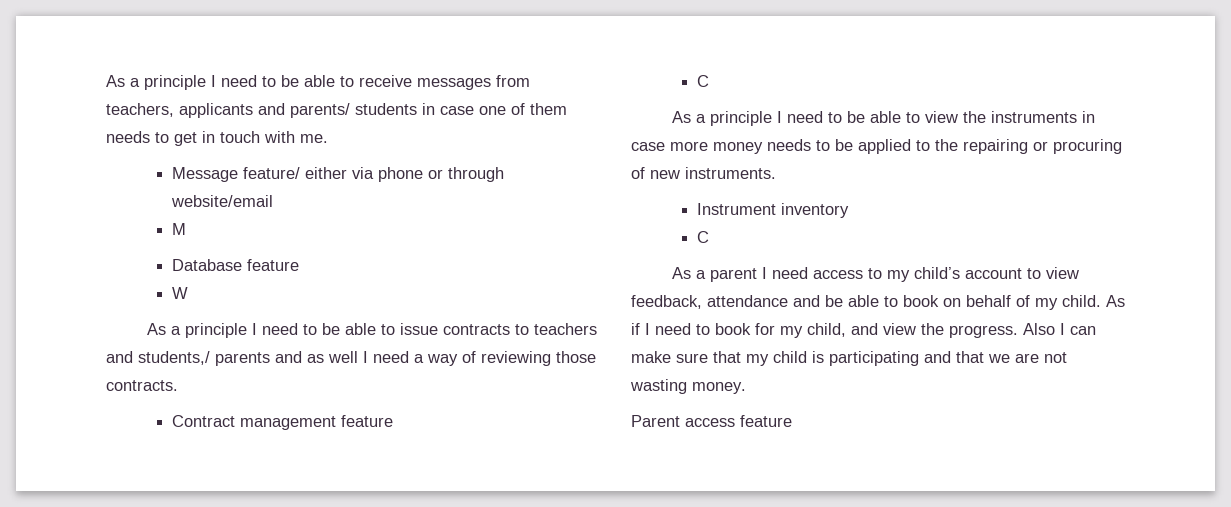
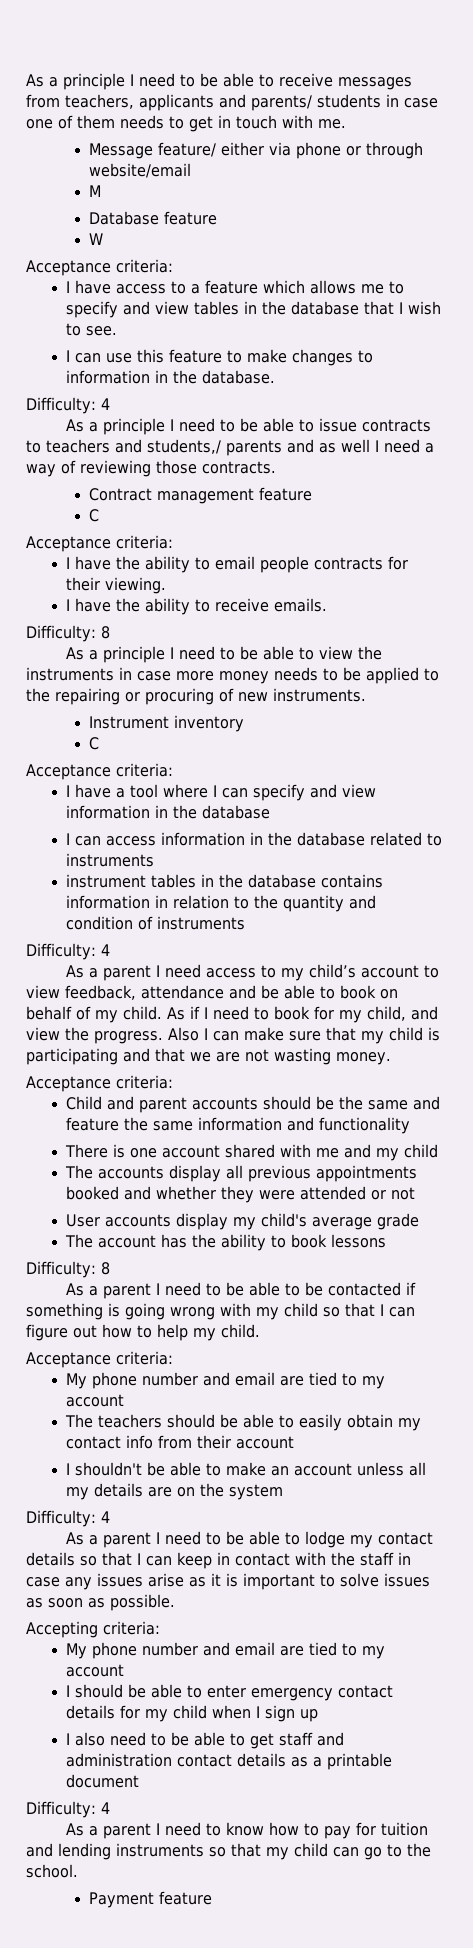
(188, 293) none -> [26,259,173,276] [66,280,405,294] [66,301,442,318] [66,323,118,336] [66,349,374,366] [66,370,276,384] [26,397,110,414] // Acceptance criteria: // I have access to a feature which allows me to specify and view tables in the database that I wish to see. // I can use this feature to make changes to information in the database. // Difficulty: 4
(709, 81) none -> [26,535,173,552] [66,556,409,573] [66,577,167,594] [66,598,328,615] [26,625,110,642] // Acceptance criteria: // I have the ability to email people contracts for their viewing. // I have the ability to receive emails. // Difficulty: 8
(709, 237) none -> [26,763,173,780] [66,784,377,801] [66,805,271,819] [66,832,443,846] [66,853,155,867] [66,874,384,888] [66,895,377,912] [66,916,246,930] [26,943,110,960] // Acceptance criteria: // I have a tool where I can specify and view information in the database // I can access information in the database related to instruments // instrument tables in the database contains information in relation to the quantity and condition of instruments // Difficulty: 4
[631,415,735,427] Parent access -> [26,1075,173,1092] [66,1096,441,1113] [66,1117,411,1134] [65,1144,439,1161] [65,1165,418,1182] [66,1186,416,1203] [66,1213,420,1230] [65,1234,387,1251] [26,1261,110,1278] [66,1282,417,1299] [26,1303,415,1320] [26,1324,260,1341] [26,1351,173,1368] [66,1372,386,1389] [66,1394,125,1407] [65,1414,422,1431] [66,1435,295,1449] [66,1462,427,1476] [66,1483,284,1500] [26,1510,110,1527] [66,1531,434,1548] [26,1552,411,1569] [26,1573,430,1590] [26,1594,175,1611] [26,1621,160,1638] [66,1642,386,1659] [66,1664,125,1677] [66,1684,394,1701] [66,1705,319,1722] [66,1732,345,1749] [66,1753,393,1770] [66,1774,140,1788] [26,1801,110,1818] [66,1822,429,1839] [26,1843,431,1860] [26,1864,78,1878] [89,1892,155,1908] Acceptance criteria: // Child and parent accounts should be the same and feature the same information and functionality // There is one account shared with me and my child // The accounts display all previous appointments booked and whether they were attended or not // User accounts display my child's average grade // The account has the ability to book lessons // Difficulty: 8 // As a parent I need to be able to be contacted if something is going wrong with my child so that I can figure out how to help my child. // Acceptance criteria: // My phone number and email are tied to my account // The teachers should be able to easily obtain my contact info from their account // I shouldn't be able to make an account unless all my details are on the system // Difficulty: 4 // As a parent I need to be able to lodge my contact details so that I can keep in contact with the staff in case any issues arise as it is important to solve issues as soon as possible. // Accepting criteria: // My phone number and email are tied to my account // I should be able to enter emergency contact details for my child when I sign up // I also need to be able to get staff and administration contact details as a printable document // Difficulty: 4 // As a parent I need to know how to pay for tuition and lending instruments so that my child can go to the school. // Payment

